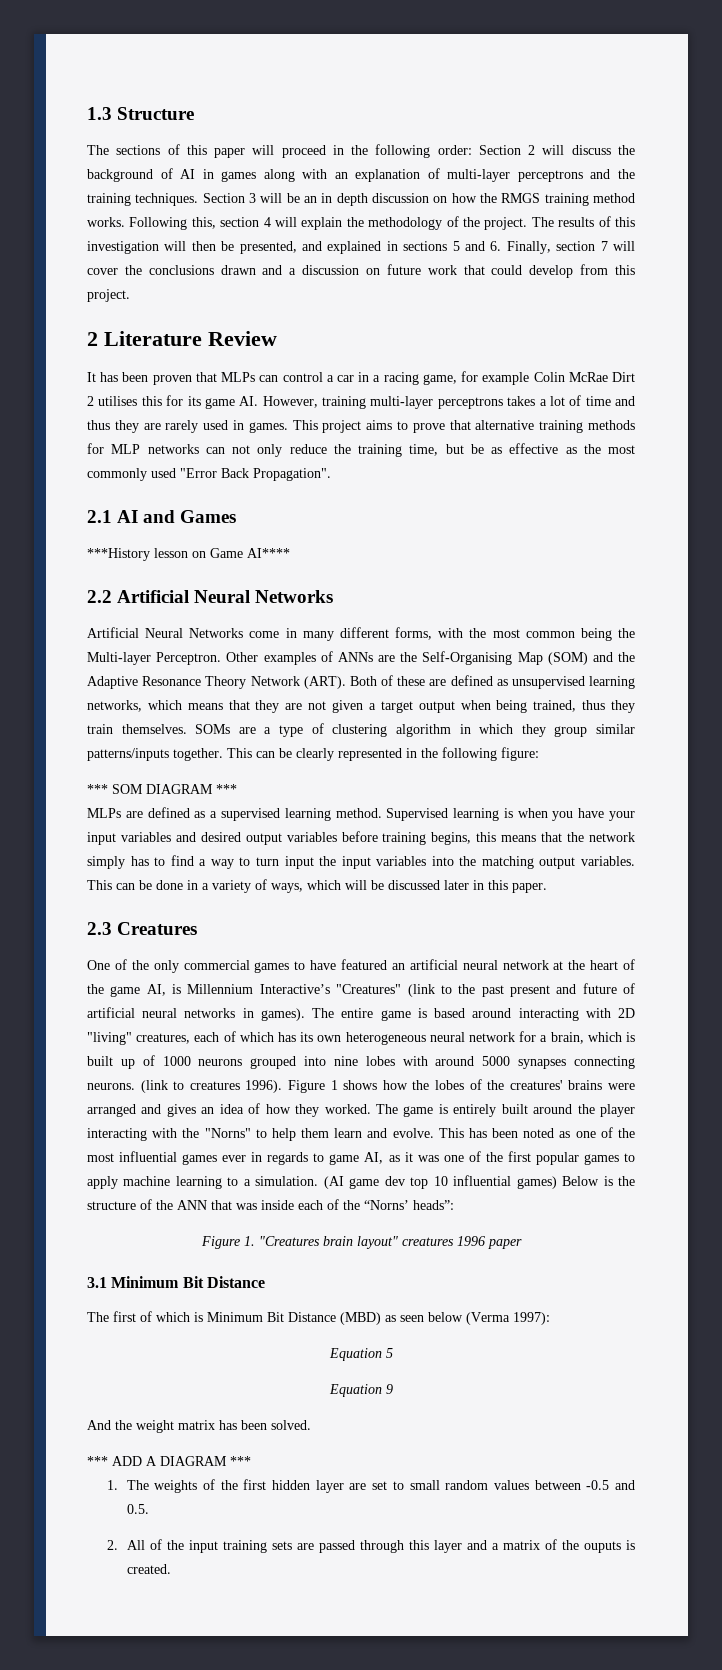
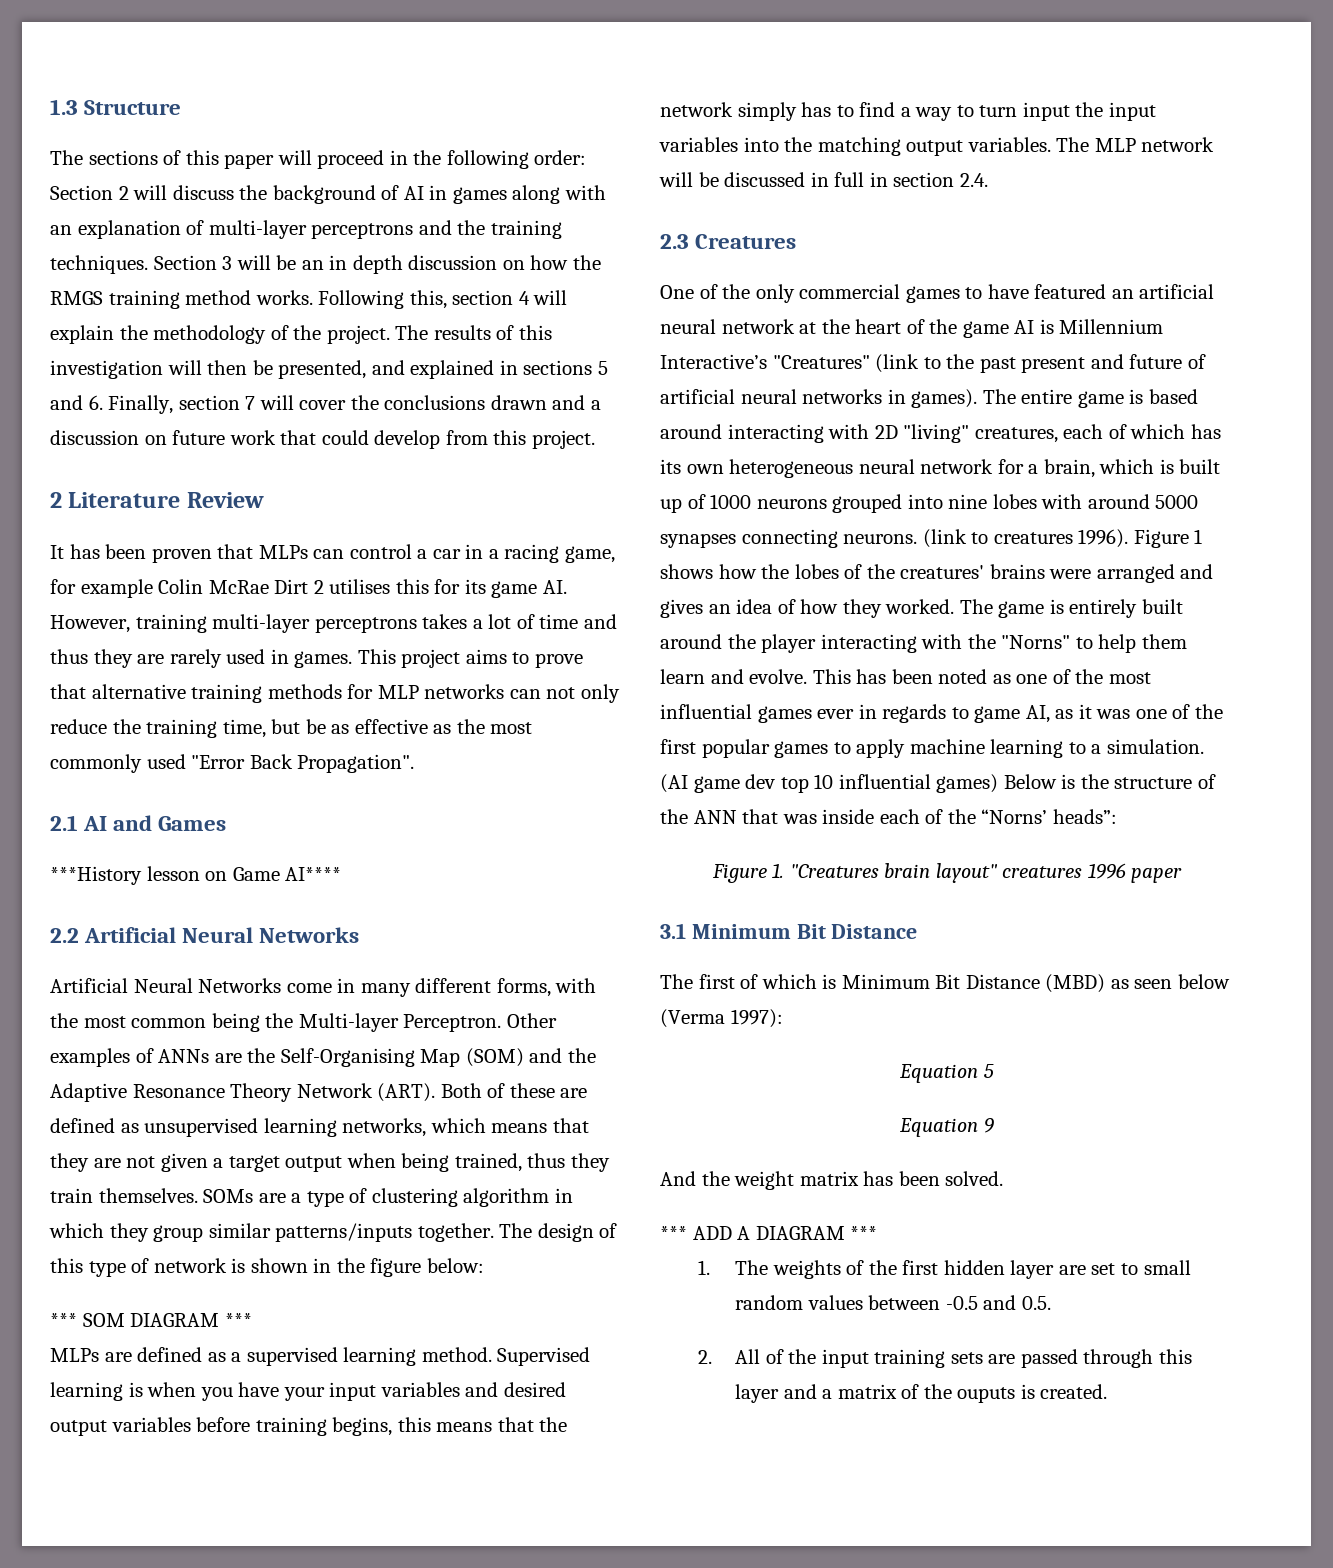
[227,747,539,761] This can be clearly represented in the following figure: -> [499,1223,618,1242] [50,1258,484,1277] The design of this type of network is shown in the figure below:
[87,879,547,893] This can be done in a variety of ways, which will be discussed later in this paper. -> [1056,137,1215,152] [659,172,988,187] The MLP network will be discussed in full in section 2.4.
[146,984,166,996] AI, -> [1014,320,1035,334] AI

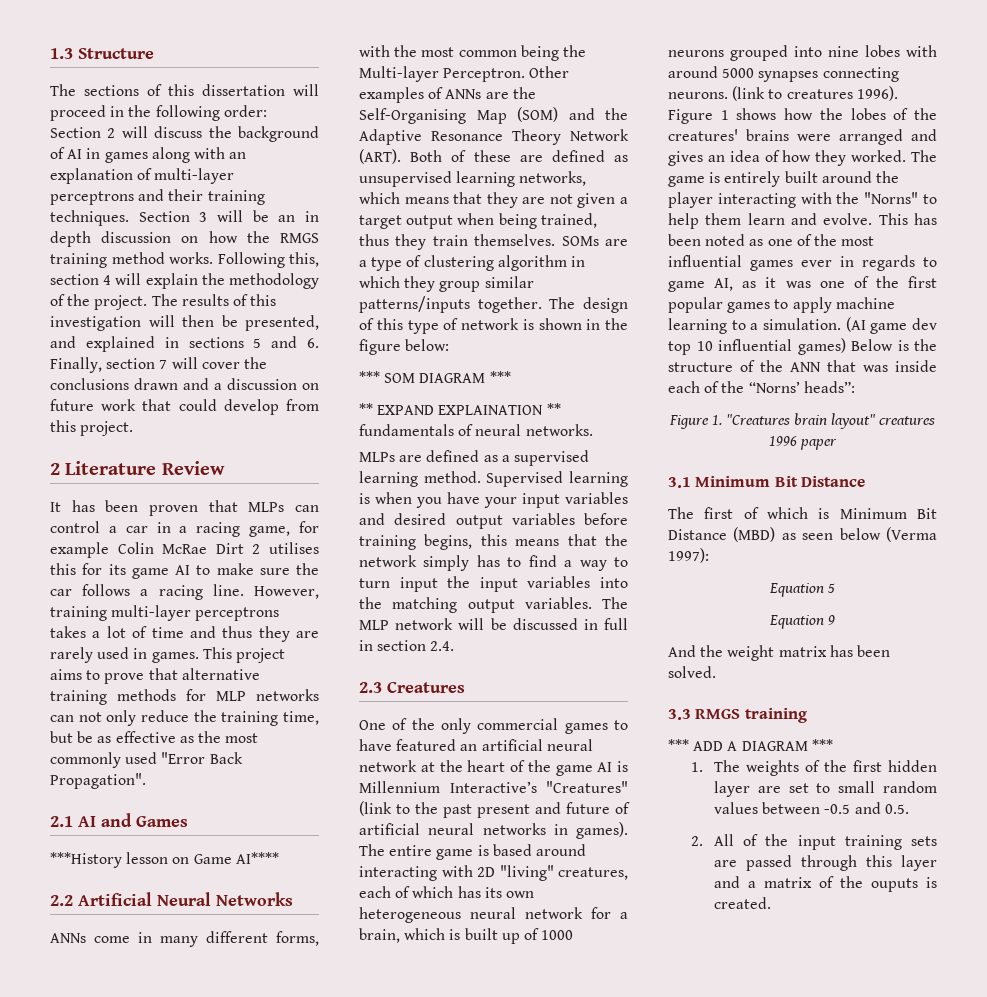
[224,154,275,169] paper -> [202,84,285,96] dissertation
[457,220,486,235] the -> [168,189,204,201] their
[542,580,567,594] AI. -> [175,563,319,575] [50,584,244,600] AI to make sure the car follows a racing line.
[50,978,282,993] Artificial Neural Networks -> [50,933,86,943] ANNs
(252, 1320) none -> [359,403,561,415] [359,424,593,436] // ** EXPAND EXPLAINATION ** fundamentals of neural networks.
(1004, 1178) none -> [668,708,807,723] // 3.3 RMGS training

